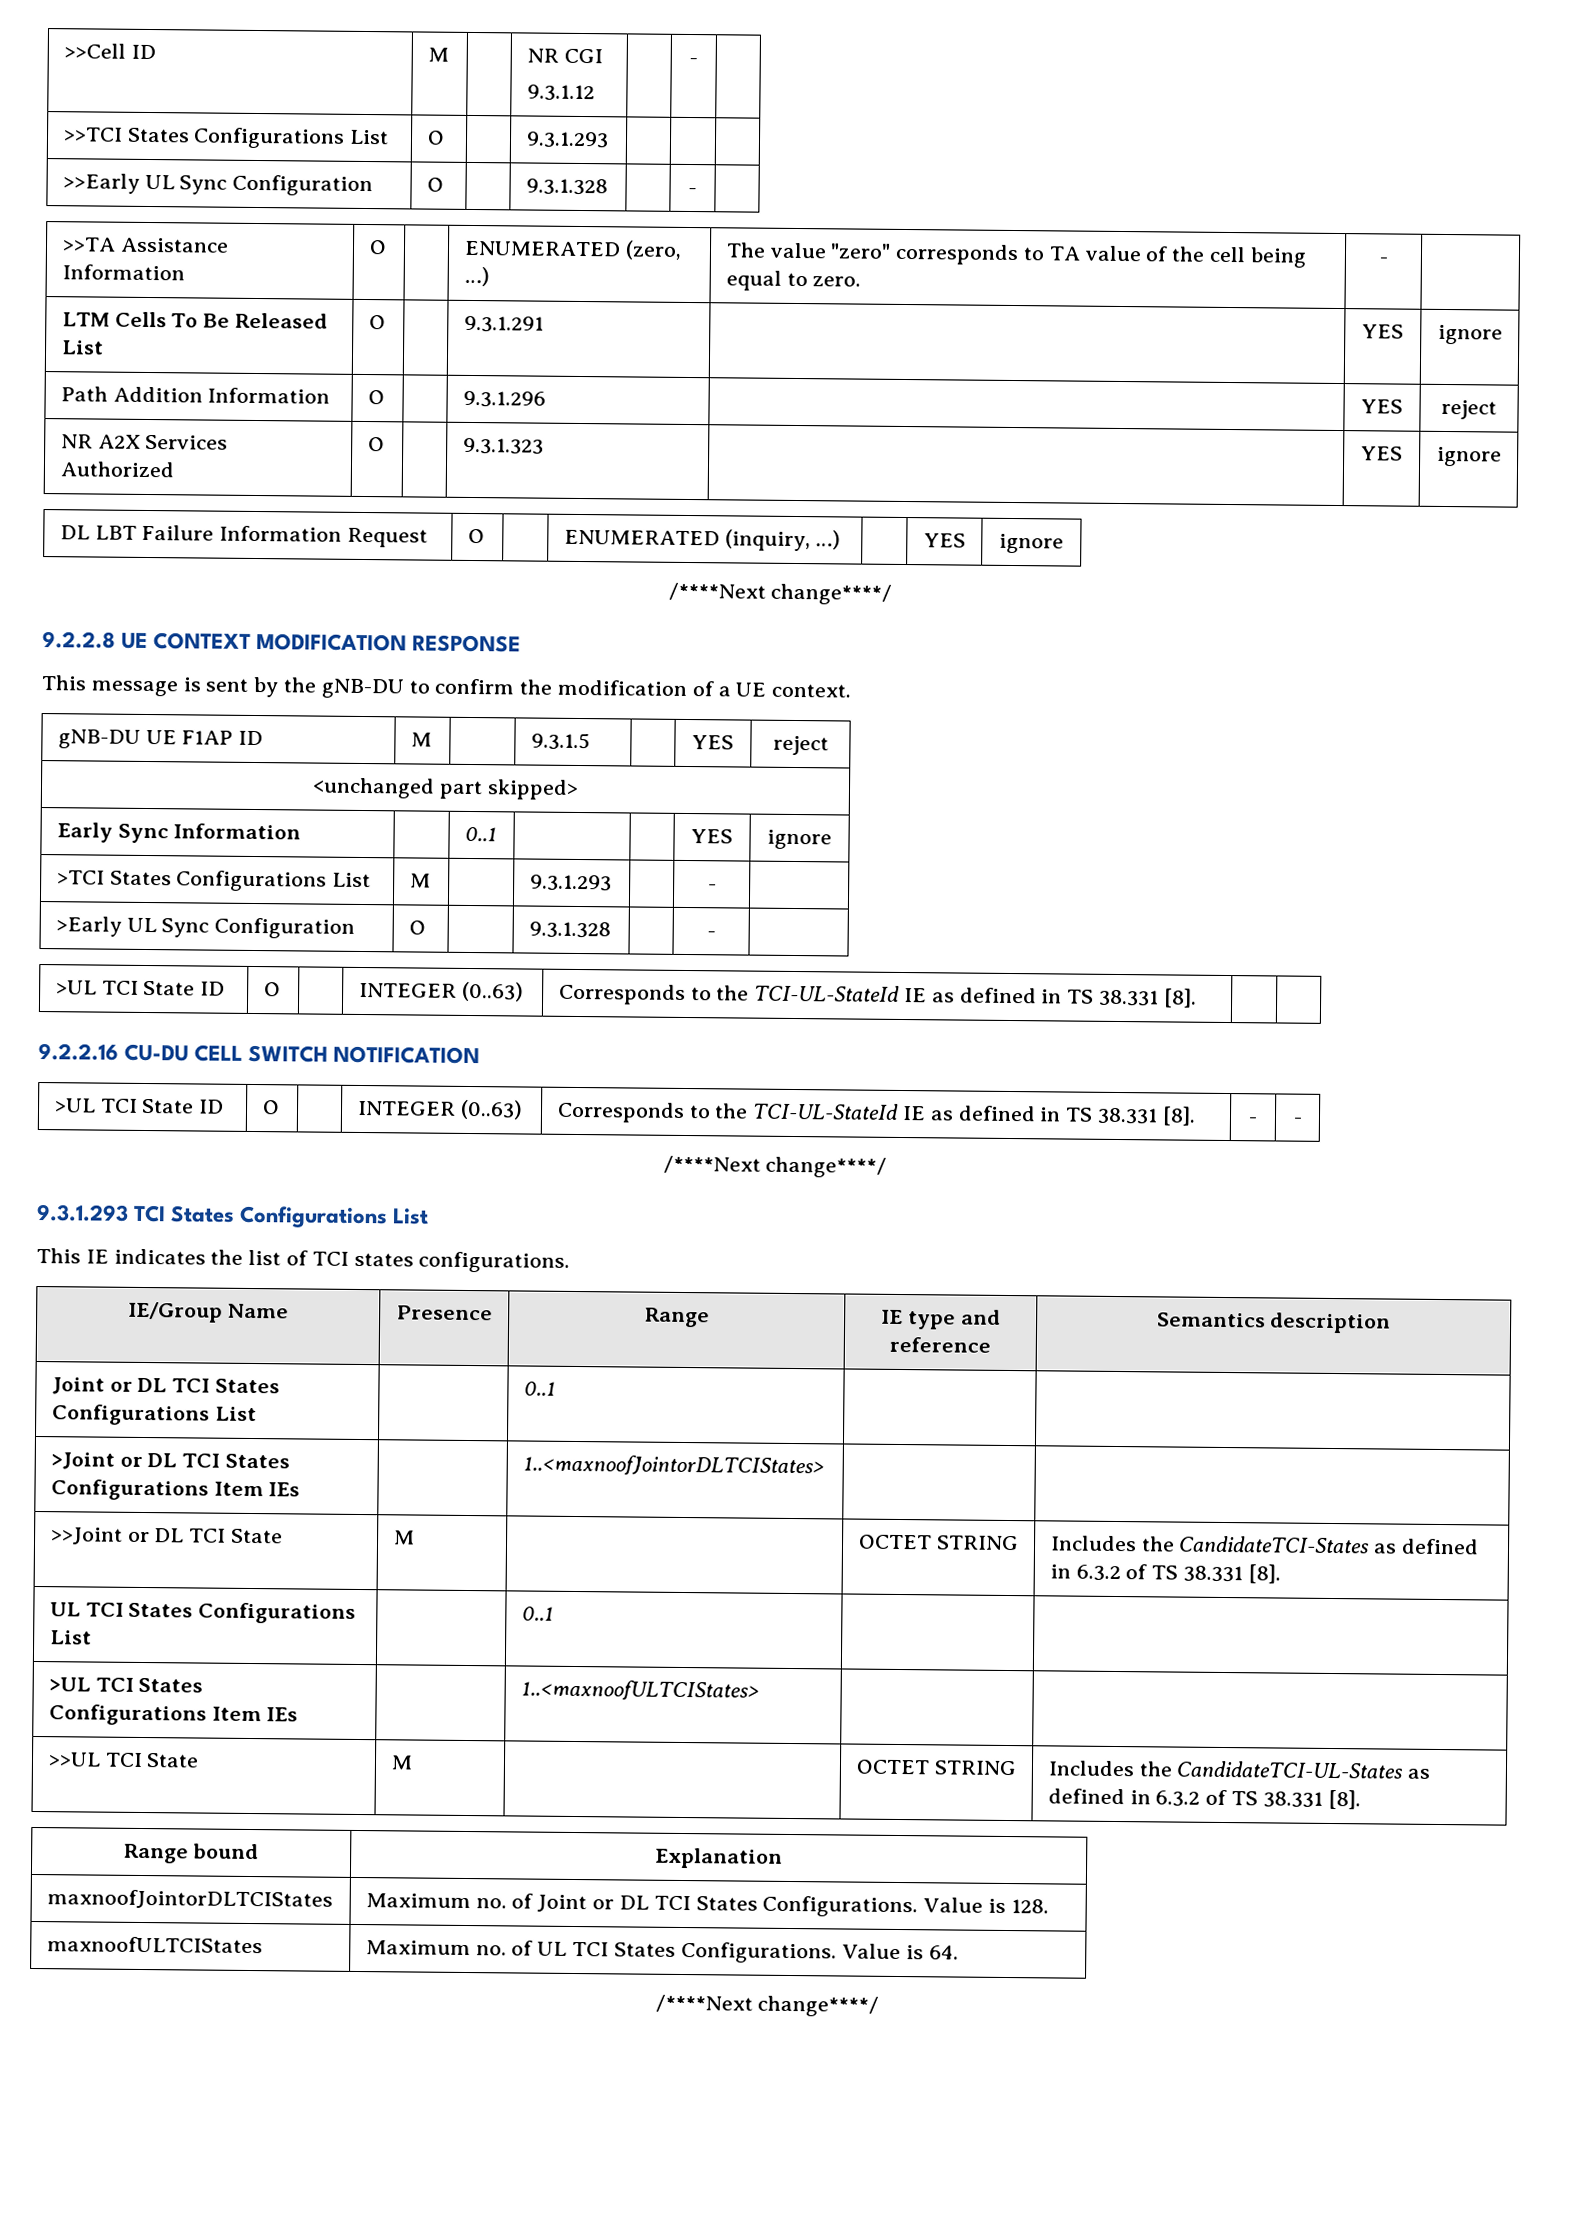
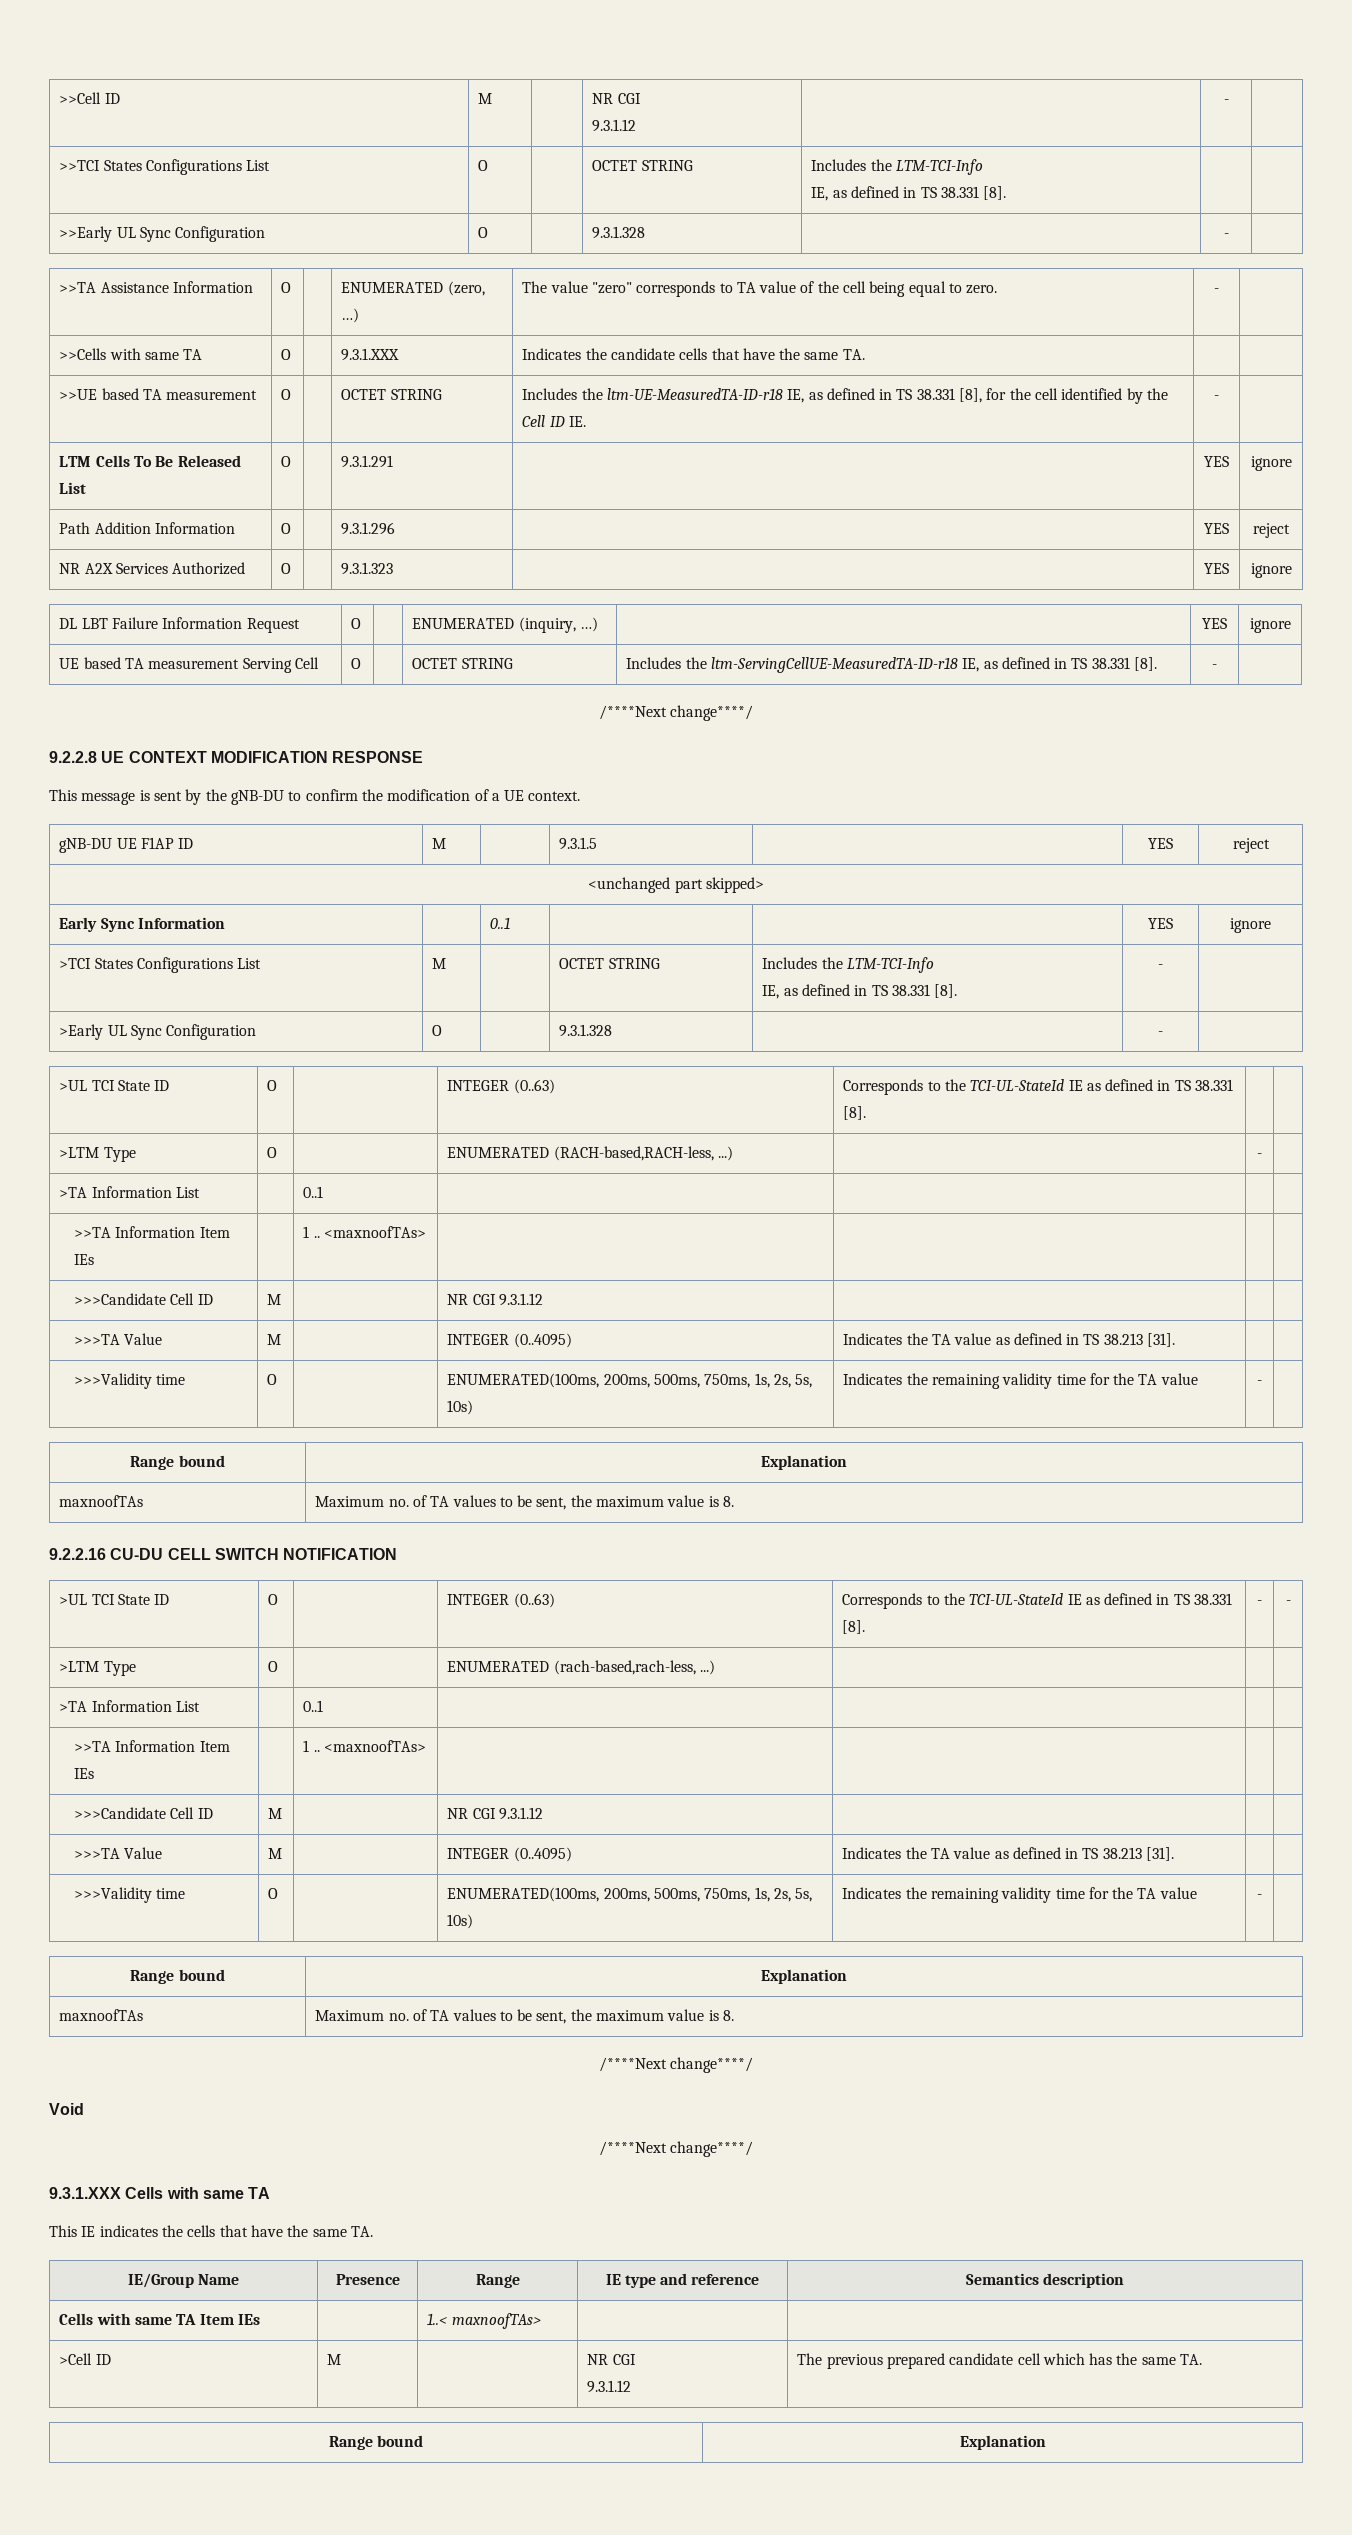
[525,131,609,149] 9.3.1.293 | -> [592,160,693,171] [811,159,983,175] [811,186,1007,201] OCTET STRING | Includes the LTM-TCI-Info // IE, as defined in TS 38.331 [8].
(1388, 260) none -> [59,348,203,360] [281,349,292,360] [341,348,400,361] [522,348,865,360] [59,388,258,400] [281,389,292,400] [341,389,442,400] [522,388,1169,404] [522,415,586,427] [1214,395,1219,400] // >>Cells with same TA | O | | 9.3.1.XXX | Indicates the candidate cells that have the same TA. | | // >>UE based TA measurement | O | | OCTET STRING | Includes the ltm-UE-MeasuredTA-ID-r18 IE, as defined in TS 38.331 [8], for the cell identified by the Cell ID IE. | - |
(1064, 543) none -> [59,657,319,673] [351,658,362,669] [412,658,513,669] [626,657,1158,673] [1212,664,1217,669] // UE based TA measurement Serving Cell | O | | OCTET STRING | Includes the ltm-ServingCellUE-MeasuredTA-ID-r18 IE, as defined in TS 38.331 [8]. | - |
[529,874,612,892] 9.3.1.293 | -> [559,958,660,969] [762,957,934,973] [762,984,958,999] OCTET STRING | Includes the LTM-TCI-Info // IE, as defined in TS 38.331 [8].
(1197, 998) none -> [59,1147,136,1162] [267,1147,278,1158] [447,1146,733,1161] [1257,1153,1262,1158] [59,1186,200,1198] [303,1186,324,1198] [74,1226,230,1238] [74,1254,95,1265] [303,1226,426,1238] [74,1293,213,1305] [267,1294,282,1305] [447,1293,543,1306] [74,1333,163,1345] [267,1334,282,1345] [447,1333,572,1348] [843,1333,1176,1347] [74,1373,186,1389] [267,1374,278,1385] [447,1373,813,1388] [447,1400,474,1415] [843,1373,1198,1389] [1257,1380,1262,1385] [130,1455,225,1470] [760,1455,847,1470] [59,1495,144,1507] [315,1495,735,1510] // >LTM Type | O | | ENUMERATED (RACH-based,RACH-less, ...) | | - | // >TA Information List | | 0..1 | | | | // >>TA Information Item IEs | | 1 .. <maxnoofTAs> | | | | // >>>Candidate Cell ID | M | | NR CGI 9.3.1.12 | | | // >>>TA Value | M | | INTEGER (0..4095) | Indicates the TA value as defined in TS 38.213 [31]. | | // >>>Validity time | O | | ENUMERATED(100ms, 200ms, 500ms, 750ms, 1s, 2s, 5s, 10s) | Indicates the remaining validity time for the TA value | - | // Range bound | Explanation // maxnoofTAs | Maximum no. of TA values to be sent, the maximum value is 8.
[662,1155,888,1178] [36,1204,430,1229] [36,1248,571,1273] // /****Next change****/ // 9.3.1.293 TCI States Configurations List // This IE indicates the list of TCI states configurations. -> [59,1661,136,1676] [268,1661,279,1672] [447,1660,715,1675] [59,1700,200,1712] [303,1700,324,1712] [74,1740,230,1752] [74,1768,95,1779] [303,1740,426,1752] [74,1807,213,1819] [268,1808,283,1819] [447,1807,543,1820] [74,1847,163,1859] [268,1848,283,1859] [447,1847,572,1862] [842,1847,1175,1861] [74,1887,186,1903] [268,1888,279,1899] [447,1887,813,1902] [447,1914,474,1929] [842,1887,1197,1903] [1257,1894,1262,1899] [130,1969,225,1984] [760,1969,847,1984] [59,2009,144,2021] [315,2009,735,2024] [598,2057,754,2073] [49,2103,84,2115] [598,2141,754,2157] [49,2187,271,2199] [49,2225,373,2237] // >LTM Type | O | | ENUMERATED (rach-based,rach-less, ...) | | | // >TA Information List | | 0..1 | | | | // >>TA Information Item IEs | | 1 .. <maxnoofTAs> | | | | // >>>Candidate Cell ID | M | | NR CGI 9.3.1.12 | | | // >>>TA Value | M | | INTEGER (0..4095) | Indicates the TA value as defined in TS 38.213 [31]. | | // >>>Validity time | O | | ENUMERATED(100ms, 200ms, 500ms, 750ms, 1s, 2s, 5s, 10s) | Indicates the remaining validity time for the TA value | - | // Range bound | Explanation // maxnoofTAs | Maximum no. of TA values to be sent, the maximum value is 8. // /****Next change****/ // Void // /****Next change****/ // 9.3.1.XXX Cells with same TA // This IE indicates the cells that have the same TA.
[51,1377,281,1395] [51,1404,257,1426] [523,1381,556,1396] [50,1452,291,1470] [50,1479,301,1501] [522,1454,825,1478] [49,1527,284,1545] [393,1530,415,1545] [857,1534,1019,1551] [1049,1535,1480,1555] [1049,1564,1281,1584] [49,1602,357,1624] [49,1630,92,1645] [521,1606,554,1621] [48,1677,204,1693] [48,1704,299,1726] [520,1679,760,1702] [47,1752,200,1768] [390,1755,413,1770] [855,1759,1017,1776] [1047,1760,1431,1779] [1047,1788,1361,1810] [123,1843,260,1864] [655,1847,783,1869] [46,1889,333,1910] [365,1893,1049,1918] [46,1936,263,1954] [365,1940,960,1964] [654,1994,880,2017] Joint or DL TCI States Configurations List | | 0..1 | | // >Joint or DL TCI States Configurations Item IEs | | 1..<maxnoofJointorDLTCIStates> | | // >>Joint or DL TCI State | M | | OCTET STRING | Includes the CandidateTCI-States as defined in 6.3.2 of TS 38.331 [8]. // UL TCI States Configurations List | | 0..1 | | // >UL TCI States Configurations Item IEs | | 1..<maxnoofULTCIStates> | | // >>UL TCI State | M | | OCTET STRING | Includes the CandidateTCI-UL-States as defined in 6.3.2 of TS 38.331 [8]. // Range bound | Explanation // maxnoofJointorDLTCIStates | Maximum no. of Joint or DL TCI States Configurations. Value is 128. // maxnoofULTCIStates | Maximum no. of UL TCI States Configurations. Value is 64. // /****Next change****/ -> [59,2313,260,2325] [427,2313,541,2329] [59,2353,111,2365] [327,2354,342,2365] [587,2354,636,2365] [587,2380,632,2393] [797,2353,1203,2369] [328,2435,424,2450] [959,2435,1046,2450] Cells with same TA Item IEs | | 1..< maxnoofTAs> | | // >Cell ID | M | | NR CGI // 9.3.1.12 | The previous prepared candidate cell which has the same TA. // Range bound | Explanation

